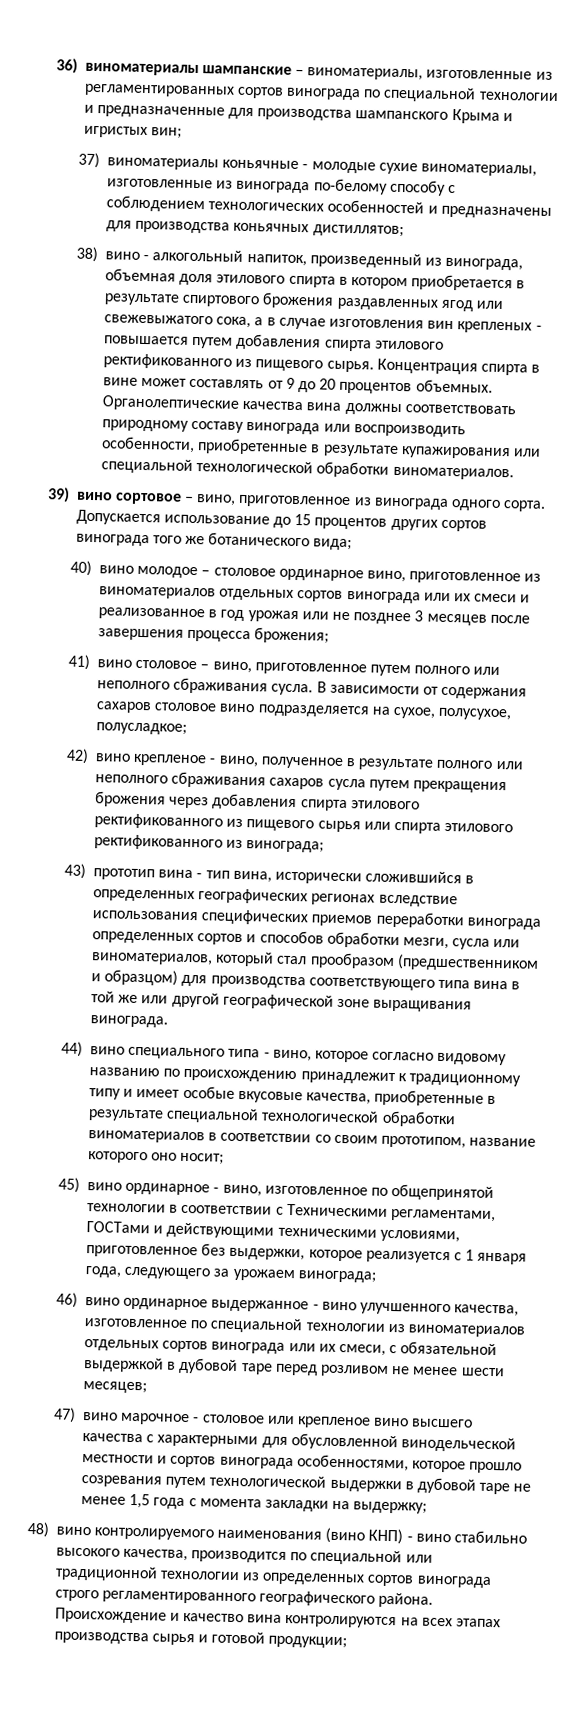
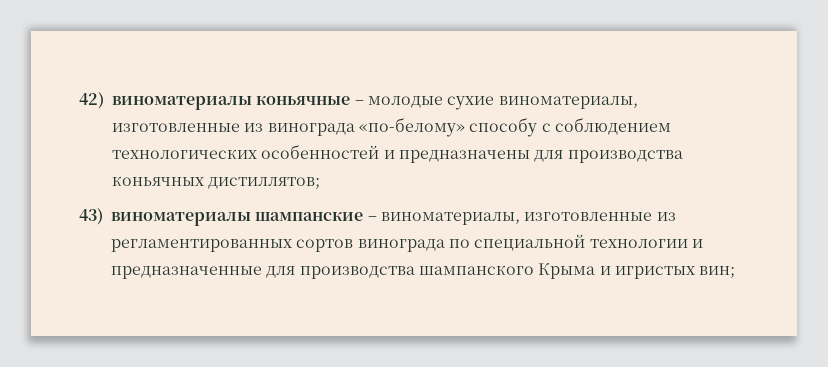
[56,58,78,74] 36) -> [79,92,638,110] [112,117,671,137] [112,144,683,163] [112,176,321,189] [79,208,103,225] 42) виноматериалы коньячные – молодые сухие виноматериалы, изготовленные из винограда «по-белому» способу с соблюдением технологических особенностей и предназначены для производства коньячных дистиллятов; // 43)
[78,152,537,177] [107,178,456,196] [106,195,552,219] [106,220,404,238] [76,246,524,271] [105,268,526,292] [104,292,503,312] [104,314,542,334] [104,333,444,352] [103,353,541,376] [103,377,493,395] [102,395,516,416] [102,419,466,438] [101,436,541,460] [101,458,514,481] [47,487,547,512] [75,509,487,532] [75,532,353,551] [70,560,542,585] [99,586,531,604] [98,607,530,626] [98,627,330,644] [68,654,501,677] [97,677,528,700] [96,701,512,721] [96,722,188,735] [66,748,523,771] [95,771,507,794] [95,791,420,812] [94,813,514,834] [94,834,325,853] [64,863,475,885] [93,888,458,908] [92,909,541,930] [92,930,521,950] [91,951,539,972] [91,969,521,991] [91,991,473,1013] [90,1015,169,1028] [61,1041,508,1066] [89,1067,521,1087] [89,1085,497,1107] [88,1107,456,1128] [88,1130,537,1149] [88,1151,225,1165] [58,1177,495,1202] [87,1203,496,1223] [86,1221,460,1243] [86,1243,528,1265] [85,1266,376,1283] [56,1292,520,1317] [84,1317,525,1338] [84,1339,498,1356] [83,1357,505,1377] [83,1381,148,1394] [53,1407,474,1429] [82,1433,516,1453] [82,1454,523,1474] [81,1474,532,1495] [81,1493,428,1514] [27,1521,528,1545] [55,1547,433,1566] [54,1565,492,1589] [54,1589,434,1608] [54,1607,502,1629] [53,1631,348,1649] // 37) виноматериалы коньячные - молодые сухие виноматериалы, изготовленные из винограда по-белому способу с соблюдением технологических особенностей и предназначены для производства коньячных дистиллятов; // 38) вино - алкогольный напиток, произведенный из винограда, объемная доля этилового спирта в котором приобретается в результате спиртового брожения раздавленных ягод или свежевыжатого сока, а в случае изготовления вин крепленых - повышается путем добавления спирта этилового ректификованного из пищевого сырья. Концентрация спирта в вине может составлять от 9 до 20 процентов объемных. Органолептические качества вина должны соответствовать природному составу винограда или воспроизводить особенности, приобретенные в результате купажирования или специальной технологической обработки виноматериалов. // 39) вино сортовое – вино, приготовленное из винограда одного сорта. Допускается использование до 15 процентов других сортов винограда того же ботанического вида; // 40) вино молодое – столовое ординарное вино, приготовленное из виноматериалов отдельных сортов винограда или их смеси и реализованное в год урожая или не позднее 3 месяцев после завершения процесса брожения; // 41) вино столовое – вино, приготовленное путем полного или неполного сбраживания сусла. В зависимости от содержания сахаров столовое вино подразделяется на сухое, полусухое, полусладкое; // 42) вино крепленое - вино, полученное в результате полного или неполного сбраживания сахаров сусла путем прекращения брожения через добавления спирта этилового ректификованного из пищевого сырья или спирта этилового ректификованного из винограда; // 43) прототип вина - тип вина, исторически сложившийся в определенных географических регионах вследствие использования специфических приемов переработки винограда определенных сортов и способов обработки мезги, сусла или виноматериалов, который стал прообразом (предшественником и образцом) для производства соответствующего типа вина в той же или другой географической зоне выращивания винограда. // 44) вино специального типа - вино, которое согласно видовому названию по происхождению принадлежит к традиционному типу и имеет особые вкусовые качества, приобретенные в результате специальной технологической обработки виноматериалов в соответствии со своим прототипом, название которого оно носит; // 45) вино ординарное - вино, изготовленное по общепринятой технологии в соответствии с Техническими регламентами, ГОСТами и действующими техническими условиями, приготовленное без выдержки, которое реализуется с 1 января года, следующего за урожаем винограда; // 46) вино ординарное выдержанное - вино улучшенного качества, изготовленное по специальной технологии из виноматериалов отдельных сортов винограда или их смеси, с обязательной выдержкой в дубовой таре перед розливом не менее шести месяцев; // 47) вино марочное - столовое или крепленое вино высшего качества с характерными для обусловленной винодельческой местности и сортов винограда особенностями, которое прошло созревания путем технологической выдержки в дубовой таре не менее 1,5 года с момента закладки на выдержку; // 48) вино контролируемого наименования (вино КНП) - вино стабильно высокого качества, производится по специальной или традиционной технологии из определенных сортов винограда строго регламентированного географического района. Происхождение и качество вина контролируются на всех этапах производства сырья и готовой продукции; -> (736, 272) none

